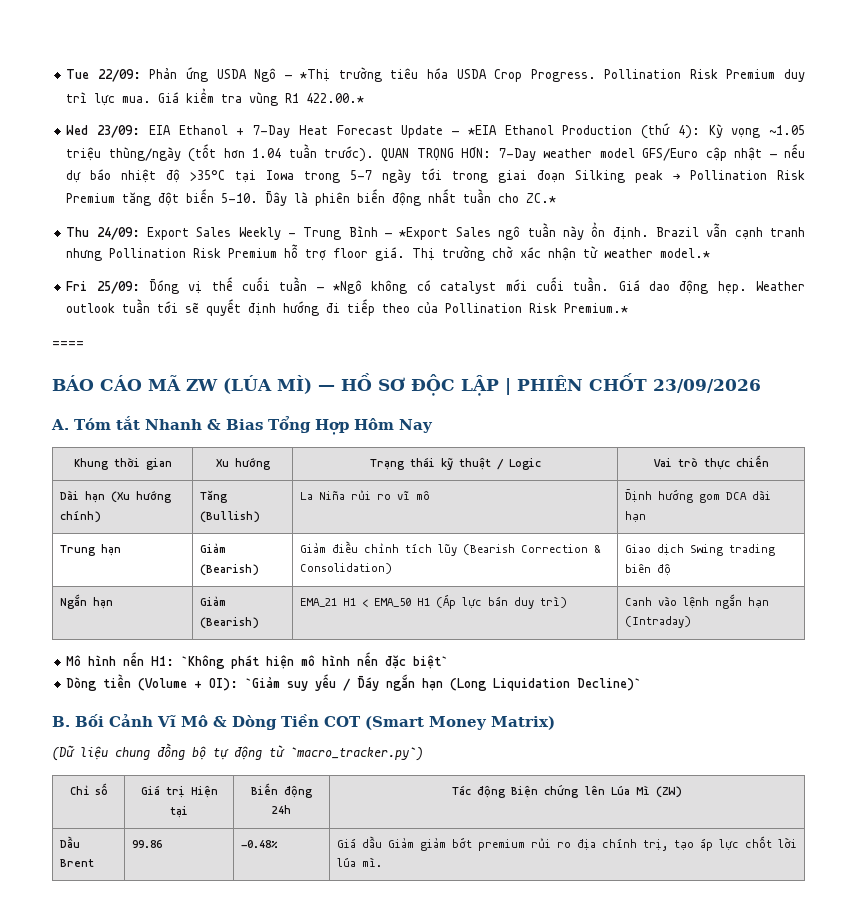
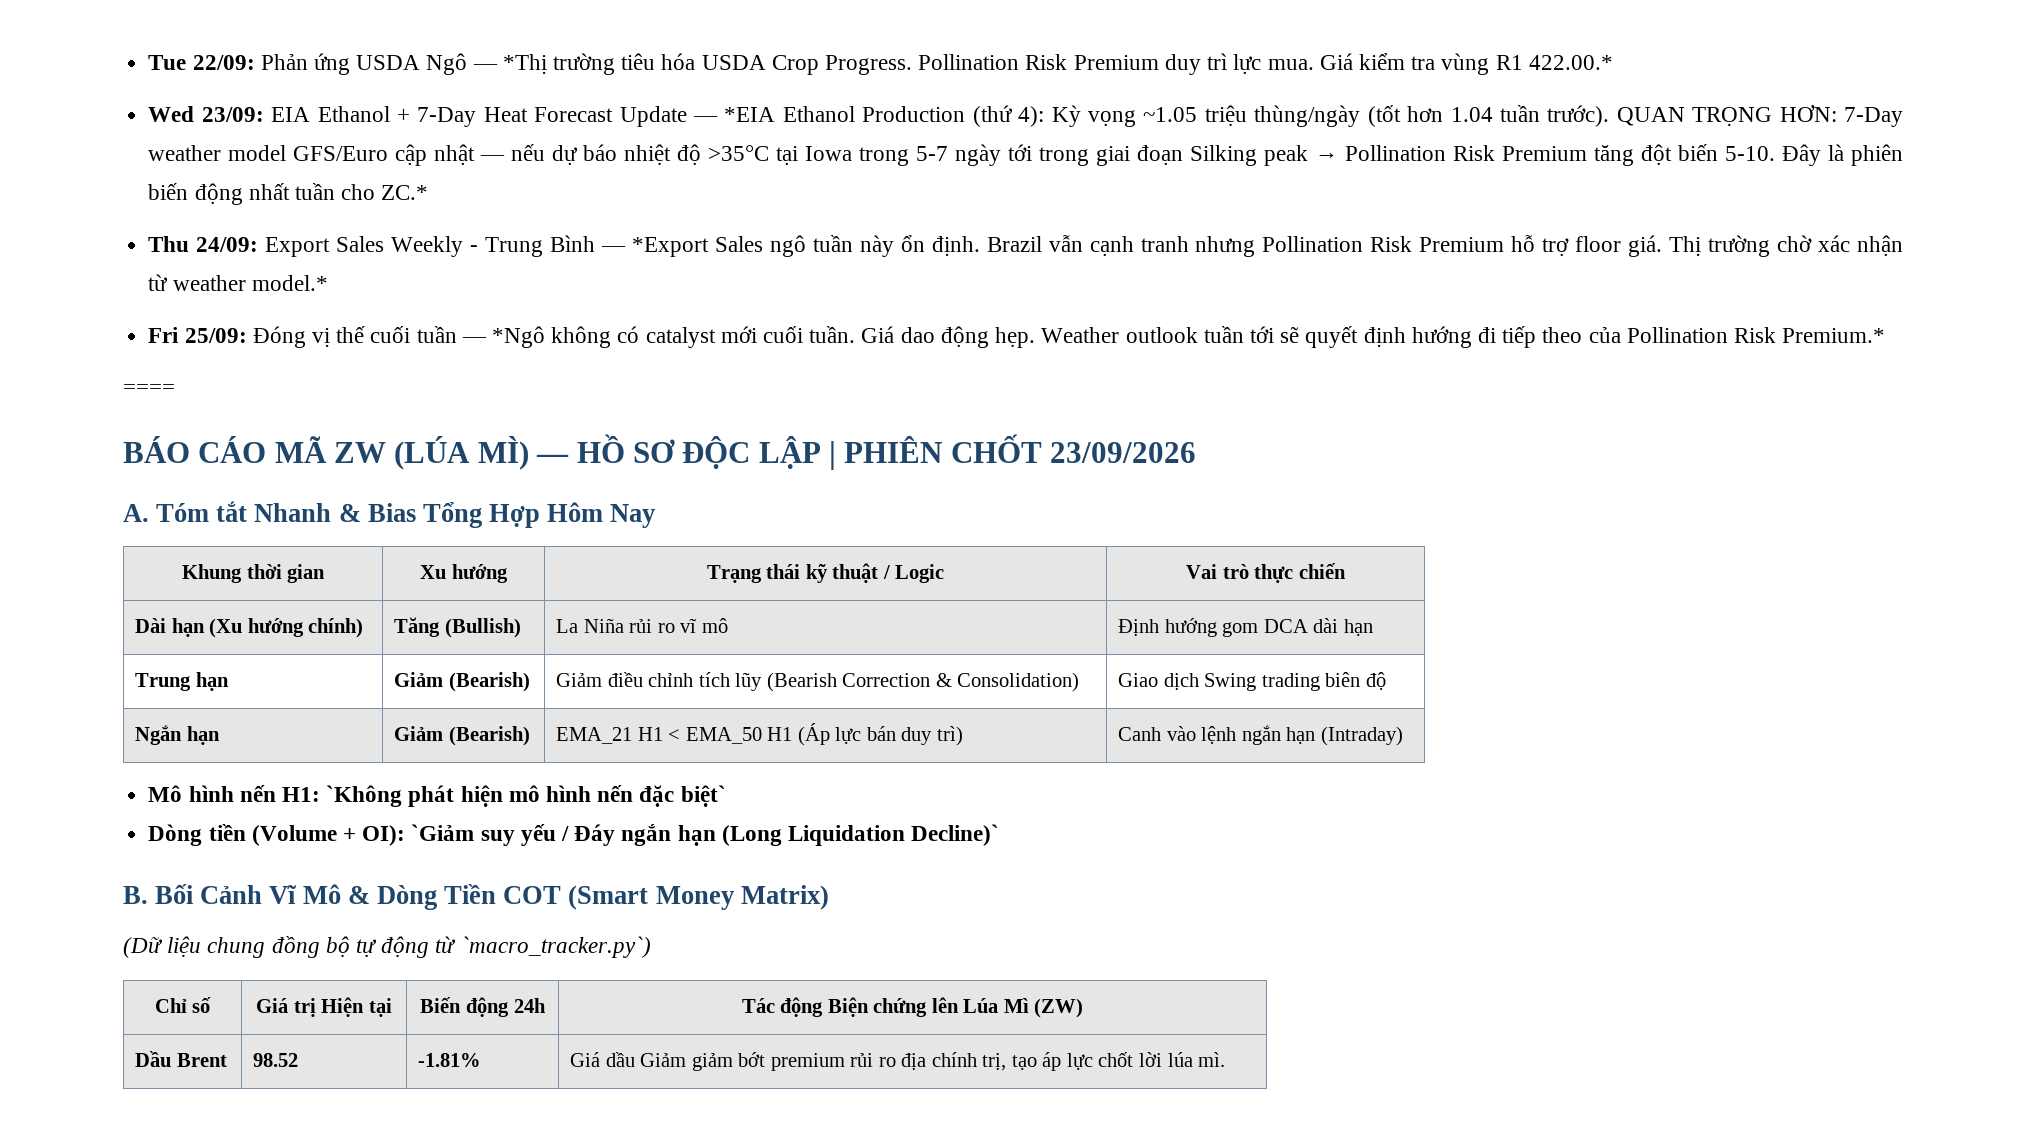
[131,840,162,848] [240,840,278,848] 99.86 | -0.48% -> [252,1053,298,1067] [417,1053,481,1067] 98.52 | -1.81%

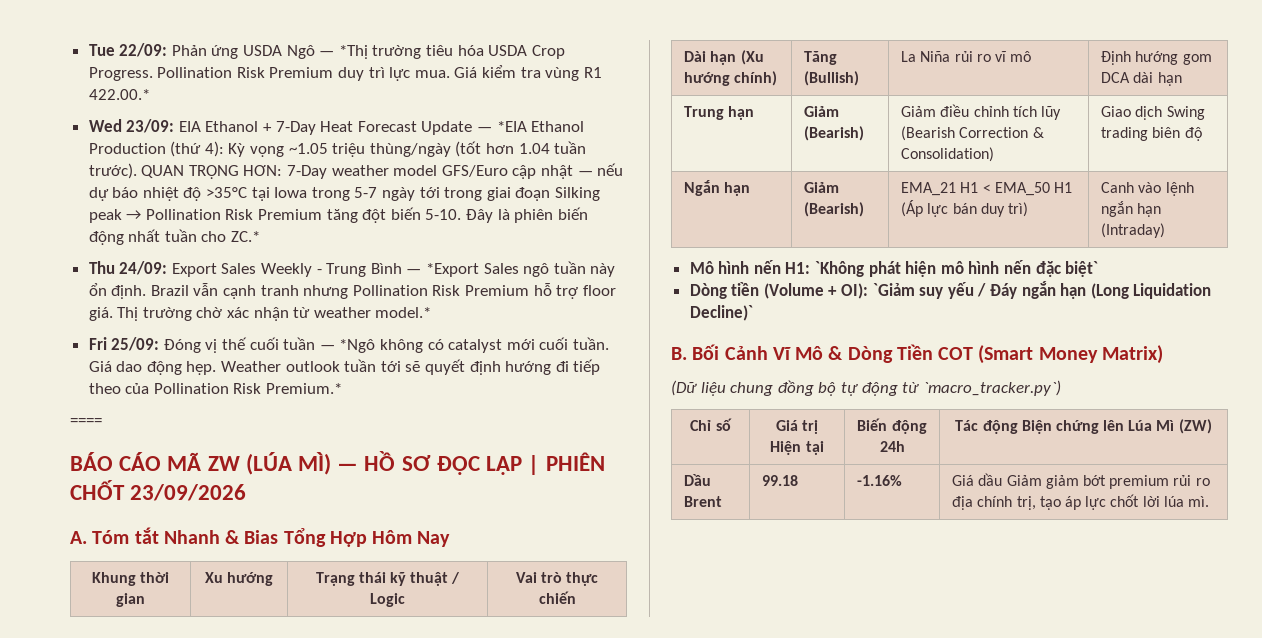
[252,1053,298,1067] [417,1053,481,1067] 98.52 | -1.81% -> [762,475,799,486] [857,475,903,486] 99.18 | -1.16%

